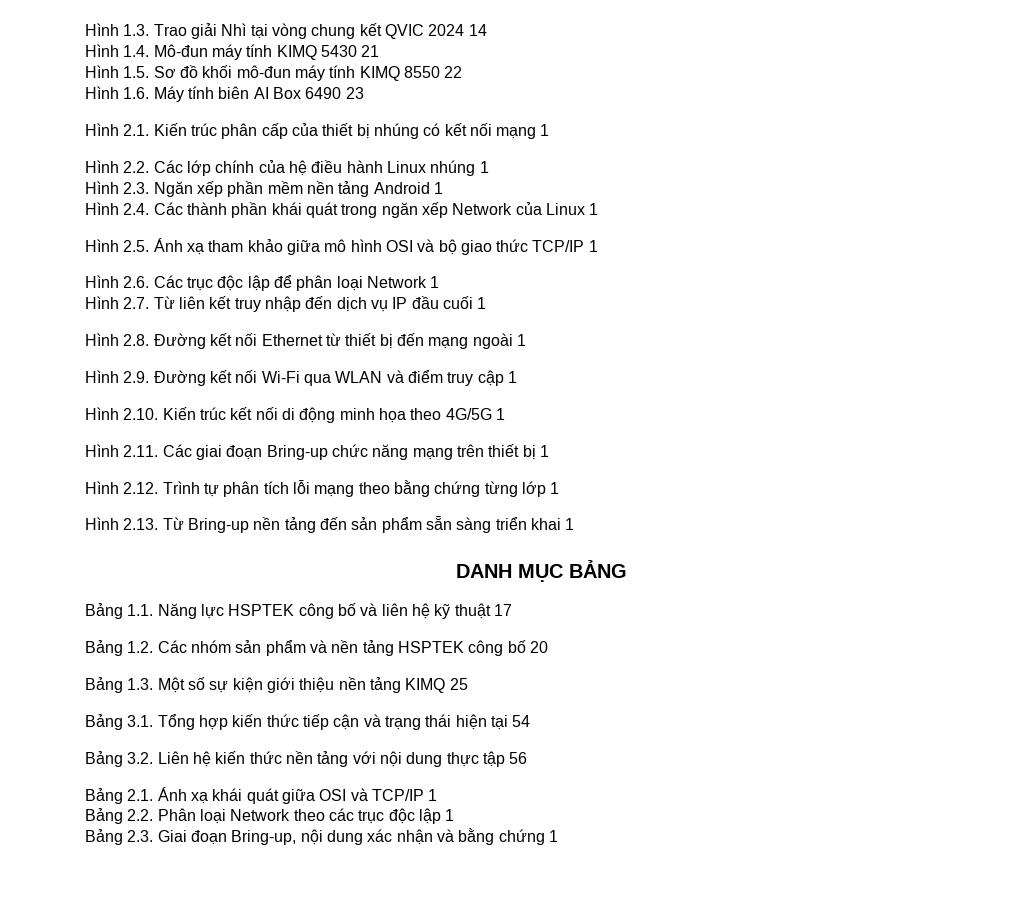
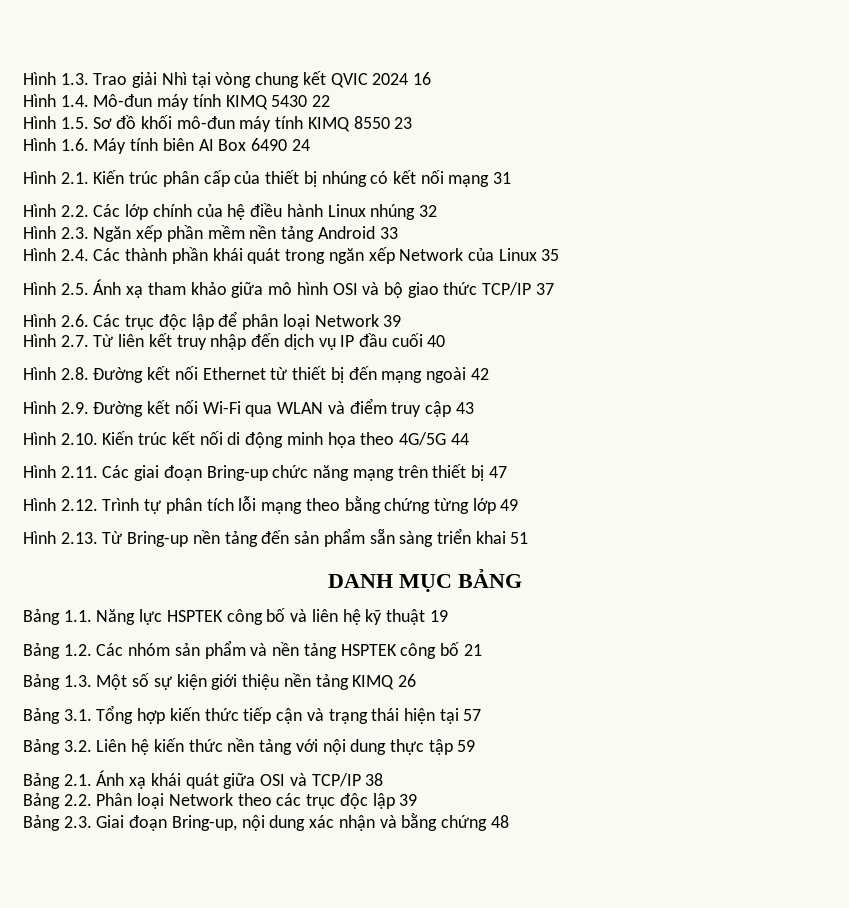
[468,24,487,36] 14 -> [412,72,431,85] 16
[361,45,380,57] 21 -> [312,95,331,107] 22
[444,66,463,78] 22 -> [394,117,413,129] 23
[345,87,364,99] 23 -> [291,139,310,151] 24
[540,124,550,136] 1 -> [493,172,512,184] 31
[479,161,489,173] 1 -> [418,205,437,217] 32
[433,182,443,194] 1 -> [379,227,398,239] 33
[589,203,599,215] 1 -> [541,249,560,261] 35
[588,240,598,252] 1 -> [535,283,554,295] 37
[430,276,440,288] 1 -> [383,315,402,327] 39
[477,297,487,309] 1 -> [427,335,446,347] 40
[516,334,526,346] 1 -> [470,368,489,380] 42
[507,371,517,383] 1 -> [455,402,474,414] 43
[495,408,505,420] 1 -> [450,433,469,445] 44
[539,445,549,457] 1 -> [488,466,507,478] 47
[550,482,560,494] 1 -> [500,499,519,511] 49
[565,518,575,530] 1 -> [510,532,529,544] 51
[493,604,512,616] 17 -> [429,610,448,622] 19
[529,641,548,653] 20 -> [463,644,482,656] 21
[449,678,468,690] 25 -> [397,674,416,687] 26
[512,715,531,727] 54 -> [463,709,482,721] 57
[509,752,528,764] 56 -> [457,740,476,752] 59
[428,789,438,801] 1 -> [365,773,384,786] 38
[445,809,455,821] 1 -> [399,794,418,806] 39
[548,830,558,842] 1 -> [490,815,509,828] 48

